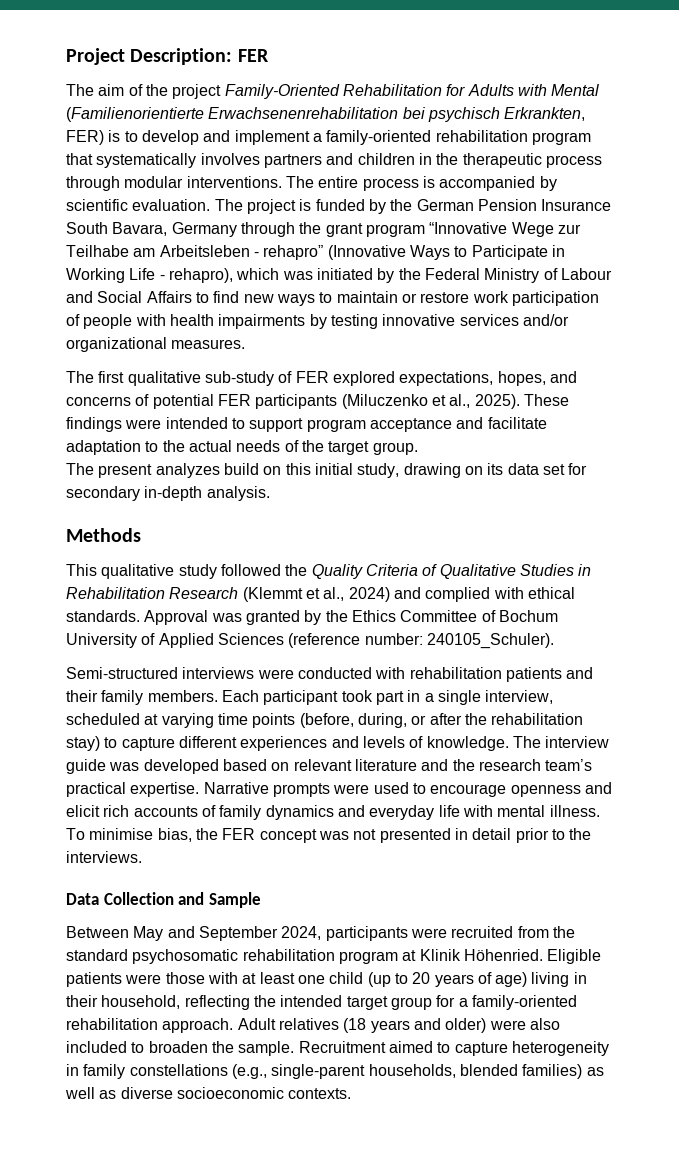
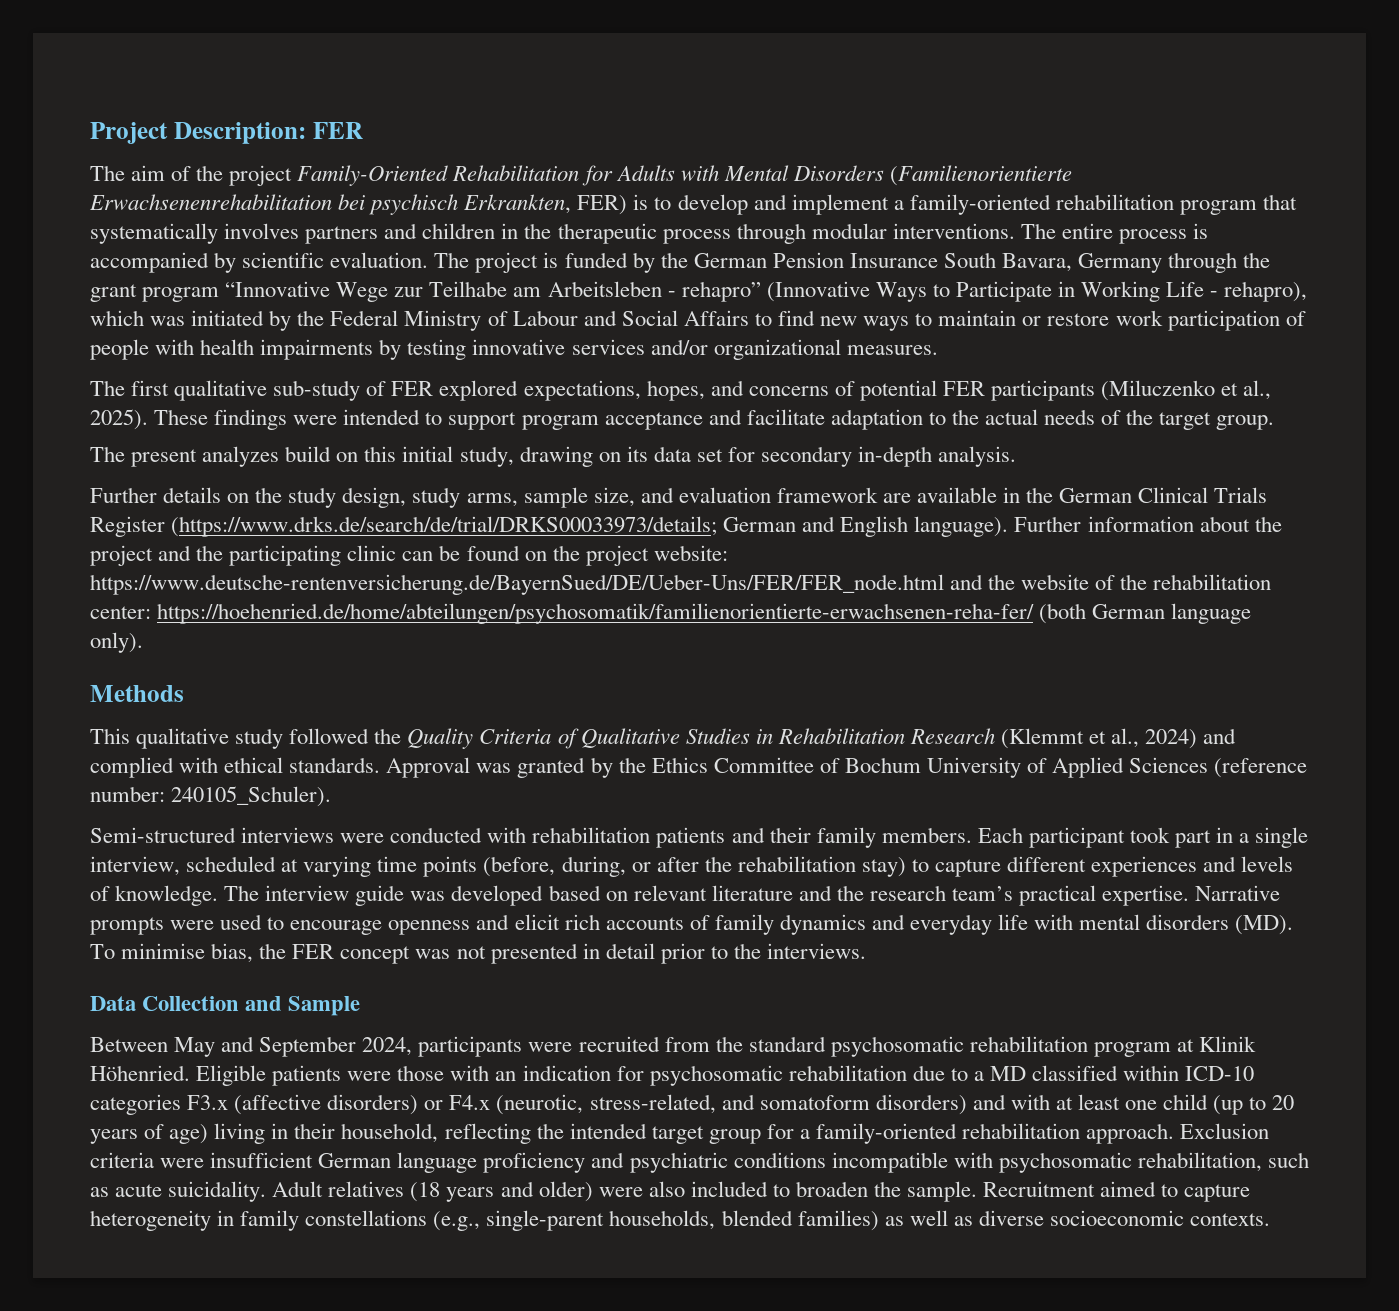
(600, 90) none -> [792,165,884,181] Disorders
(270, 493) none -> [90,487,1268,508] [90,516,1282,537] [90,545,728,566] [90,574,1272,595] [90,603,1252,624] [90,632,143,653] // Further details on the study design, study arms, sample size, and evaluation framework are available in the German Clinical Trials Register (https://www.drks.de/search/de/trial/DRKS00033973/details; German and English language). Further information about the project and the participating clinic can be found on the project website: https://www.deutsche-rentenversicherung.de/BayernSued/DE/Ueber-Uns/FER/FER_node.html and the website of the rehabilitation center: https://hoehenried.de/home/abteilungen/psychosomatik/familienorientierte-erwachsenen-reha-fer/ (both German language only).
[549,805,600,817] illness. -> [1146,914,1294,935] disorders (MD).
(238, 978) none -> [495,1065,1255,1086] [90,1094,1050,1115] an indication for psychosomatic rehabilitation due to a MD classified within ICD-10 categories F3.x (affective disorders) or F4.x (neurotic, stress-related, and somatoform disorders) and with
(234, 1025) none -> [1180,1123,1270,1139] [90,1152,1309,1173] [90,1181,267,1202] Exclusion criteria were insufficient German language proficiency and psychiatric conditions incompatible with psychosomatic rehabilitation, such as acute suicidality.

